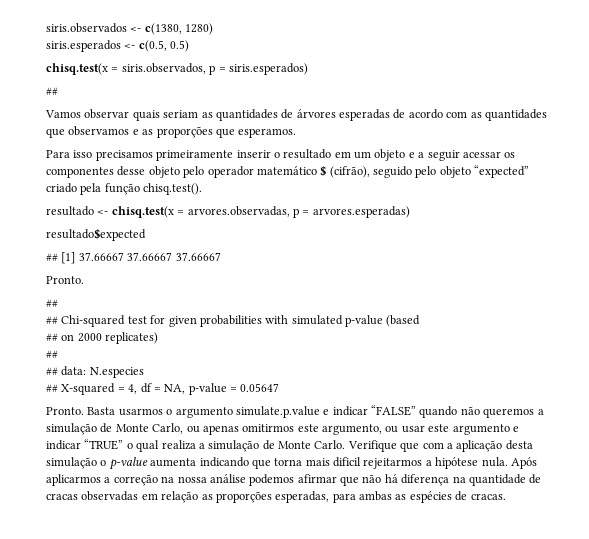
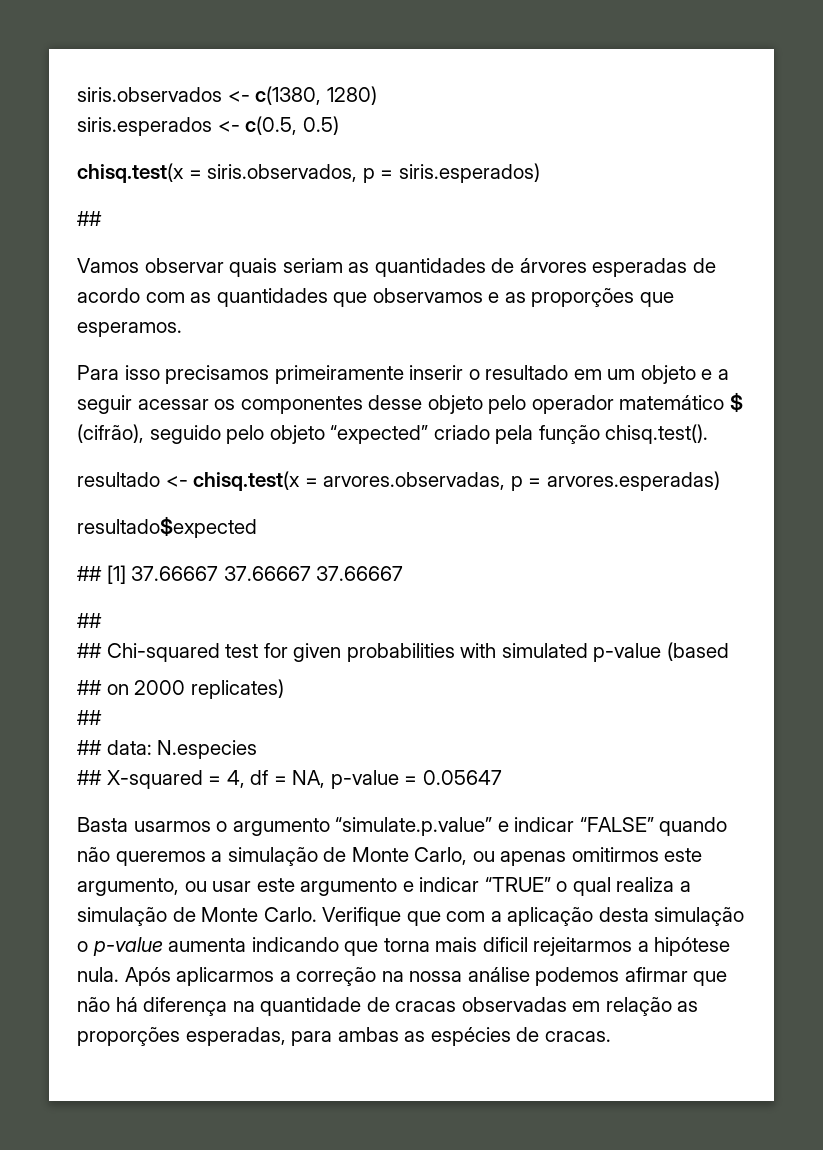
[46,276,84,284] // Pronto. -> (404, 573) none
[46,407,84,415] Pronto. -> (502, 777) none
[235,406,320,418] simulate.p.value -> [335,817,493,836] “simulate.p.value”

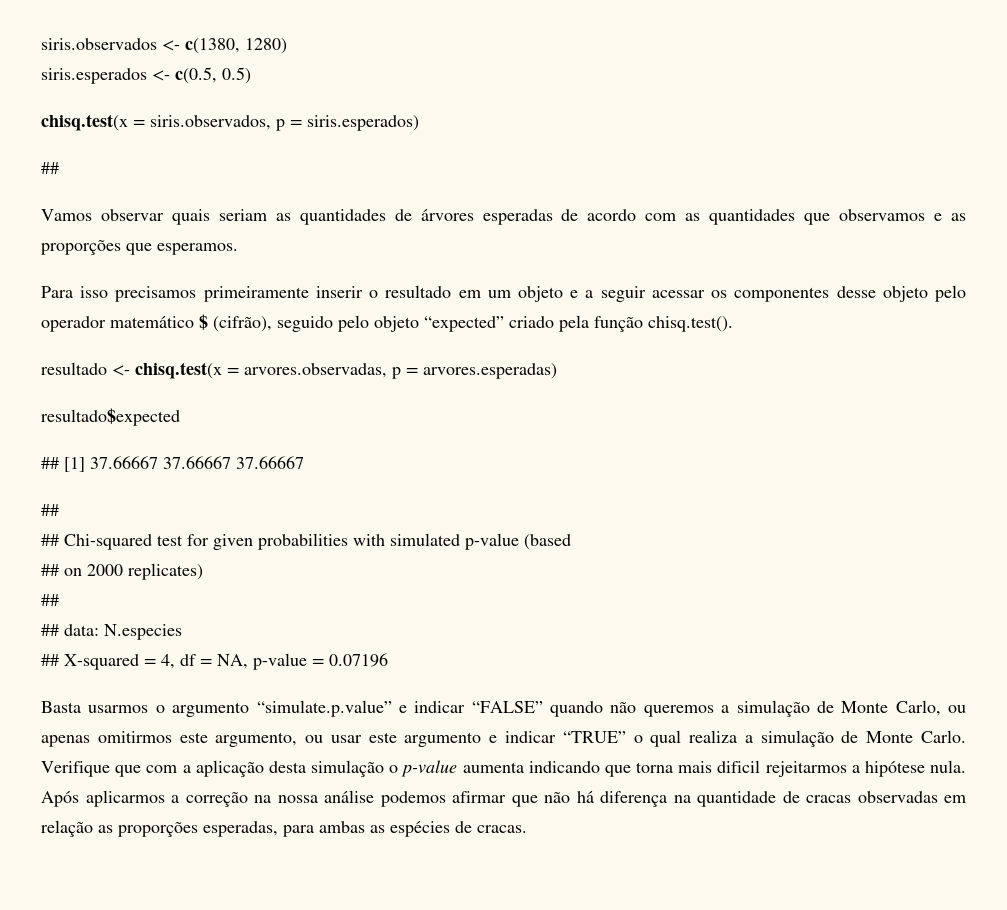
[422,770,502,785] 0.05647 -> [329,653,388,667] 0.07196

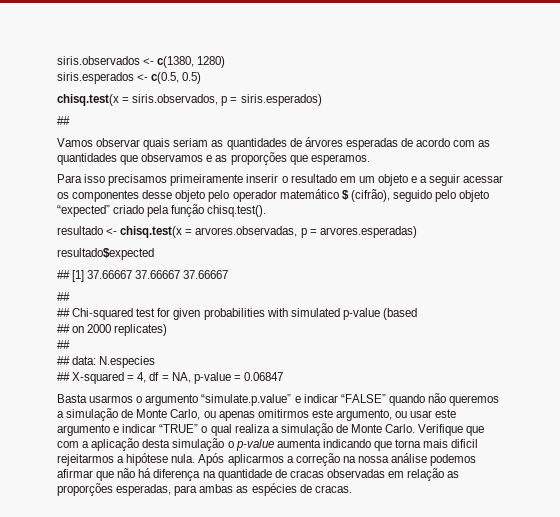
[329,653,388,667] 0.07196 -> [243,372,283,381] 0.06847

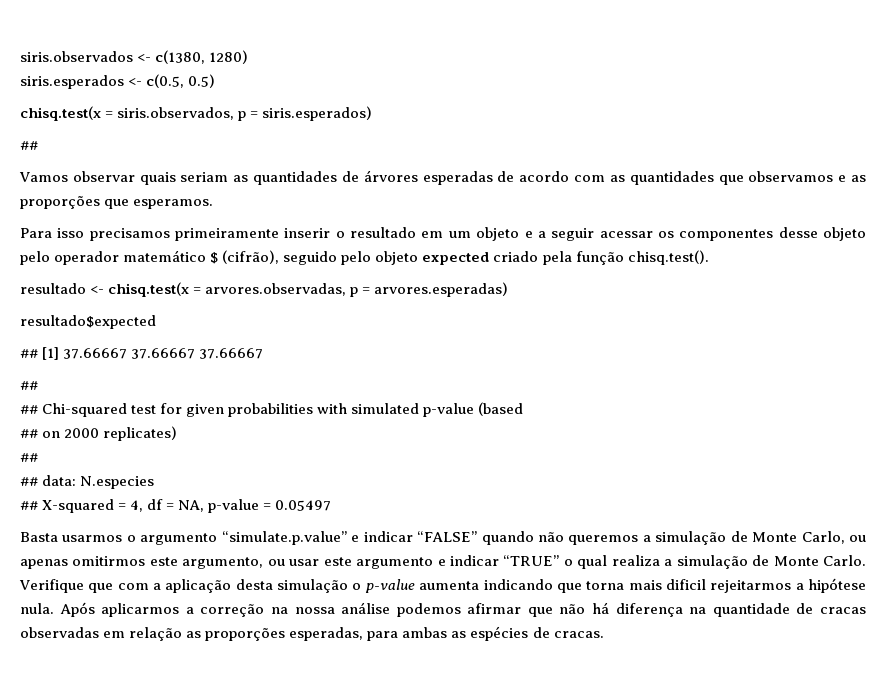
[57,205,110,217] “expected” -> [422,252,490,265] expected
[243,372,283,381] 0.06847 -> [275,500,332,511] 0.05497

